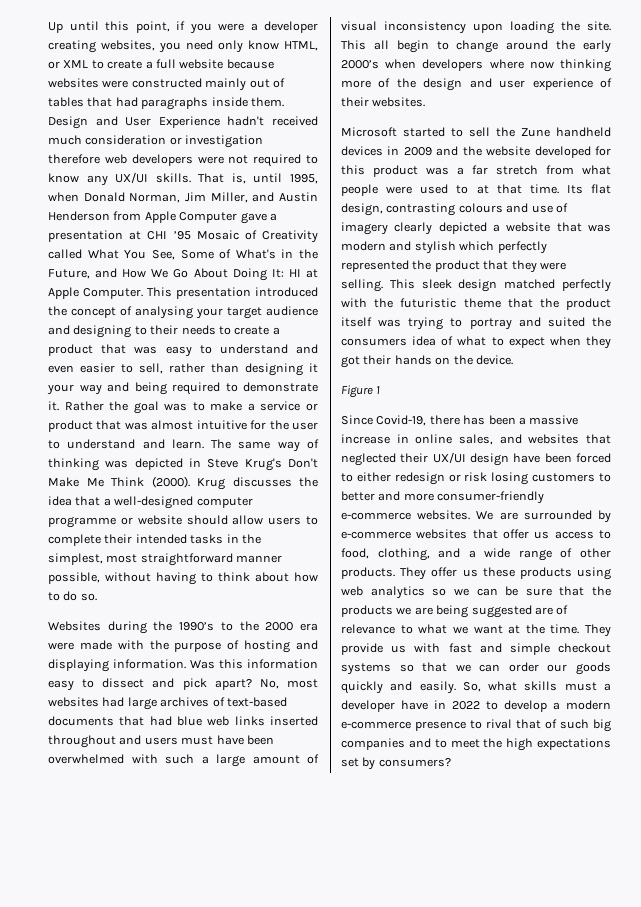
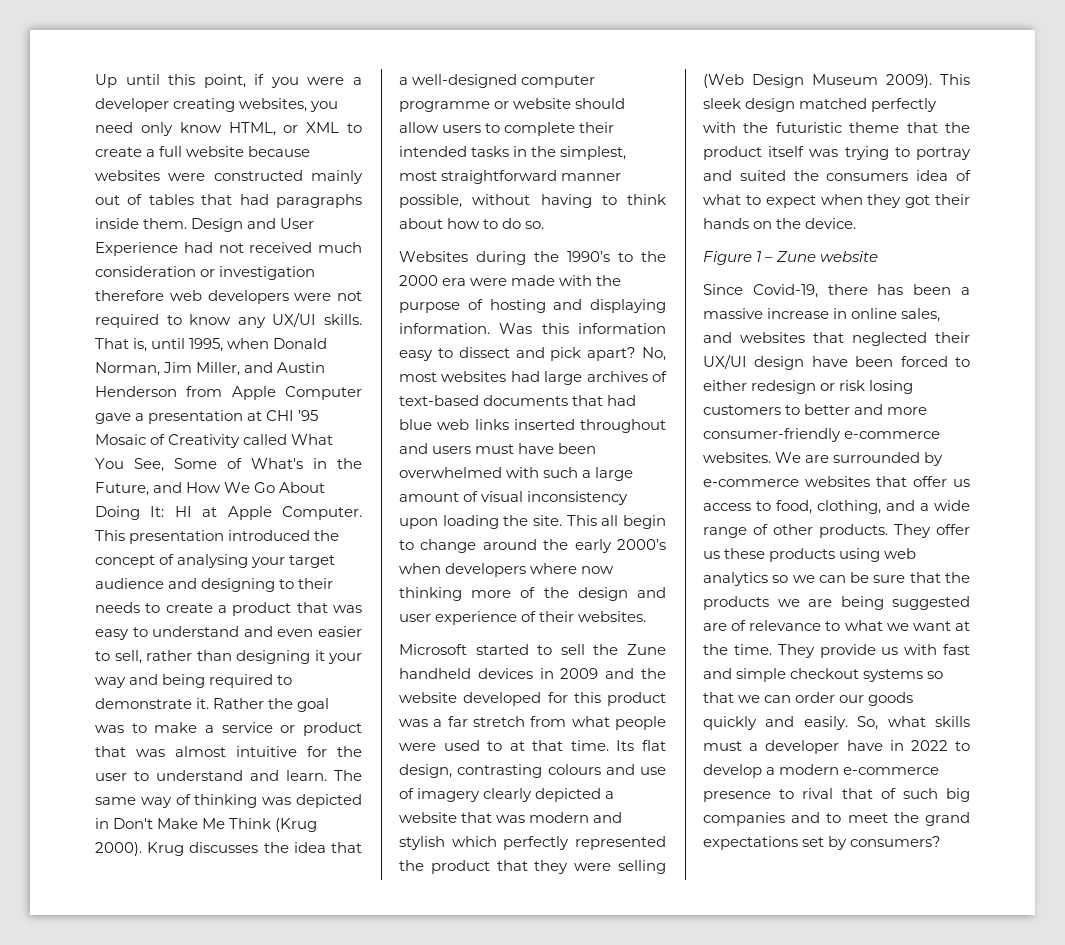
[227,116,265,126] hadn't -> [183,242,244,253] had not
[207,458,282,471] Steve Krug's -> (109, 823) none
[151,476,190,488] (2000). -> [275,818,318,832] [95,842,142,856] (Krug 2000).
[341,279,383,292] selling. -> [618,860,666,874] [703,74,932,88] selling (Web Design Museum 2009).
(381, 390) none -> [764,251,879,262] – Zune website
[506,738,534,751] high -> [925,812,970,826] grand

